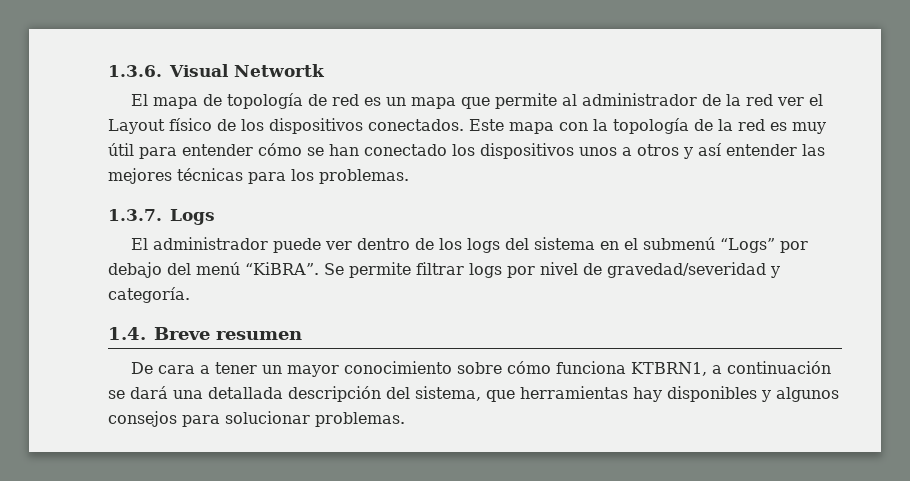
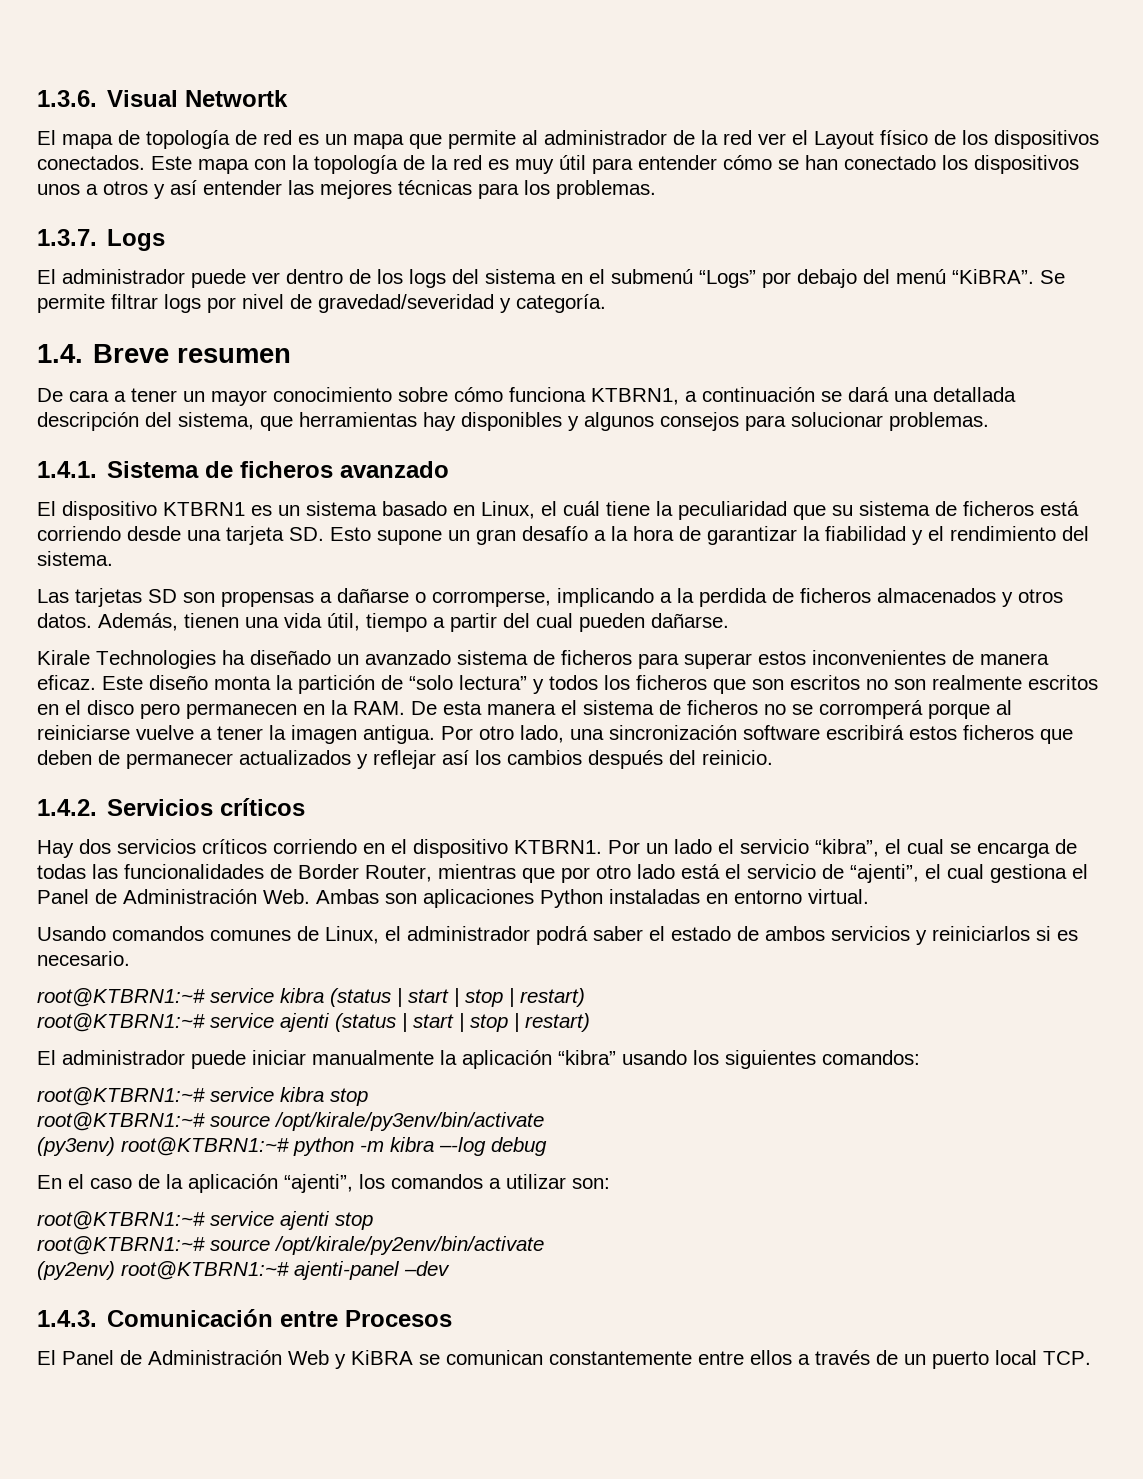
(405, 419) none -> [37,461,450,478] [37,501,1079,520] [37,526,1089,545] [37,551,113,566] [37,588,1063,607] [37,613,729,632] [37,650,1049,669] [37,675,1098,694] [37,700,1012,719] [37,725,1073,744] [37,750,773,769] [37,798,306,816] [37,839,1077,858] [37,864,1088,883] [37,889,869,908] [37,926,1078,945] [37,951,130,966] [37,988,585,1007] [37,1013,590,1032] [37,1050,920,1069] [37,1087,368,1106] [37,1112,544,1131] [37,1137,547,1156] [37,1174,610,1193] [37,1211,373,1230] [37,1236,544,1255] [37,1261,450,1280] [37,1309,453,1327] [37,1350,1091,1369] // 1.4.1. Sistema de ficheros avanzado // El dispositivo KTBRN1 es un sistema basado en Linux, el cuál tiene la peculiaridad que su sistema de ficheros está corriendo desde una tarjeta SD. Esto supone un gran desafío a la hora de garantizar la fiabilidad y el rendimiento del sistema. // Las tarjetas SD son propensas a dañarse o corromperse, implicando a la perdida de ficheros almacenados y otros datos. Además, tienen una vida útil, tiempo a partir del cual pueden dañarse. // Kirale Technologies ha diseñado un avanzado sistema de ficheros para superar estos inconvenientes de manera eficaz. Este diseño monta la partición de “solo lectura” y todos los ficheros que son escritos no son realmente escritos en el disco pero permanecen en la RAM. De esta manera el sistema de ficheros no se corromperá porque al reiniciarse vuelve a tener la imagen antigua. Por otro lado, una sincronización software escribirá estos ficheros que deben de permanecer actualizados y reflejar así los cambios después del reinicio. // 1.4.2. Servicios críticos // Hay dos servicios críticos corriendo en el dispositivo KTBRN1. Por un lado el servicio “kibra”, el cual se encarga de todas las funcionalidades de Border Router, mientras que por otro lado está el servicio de “ajenti”, el cual gestiona el Panel de Administración Web. Ambas son aplicaciones Python instaladas en entorno virtual. // Usando comandos comunes de Linux, el administrador podrá saber el estado de ambos servicios y reiniciarlos si es necesario. // root@KTBRN1:~# service kibra (status | start | stop | restart) // root@KTBRN1:~# service ajenti (status | start | stop | restart) // El administrador puede iniciar manualmente la aplicación “kibra” usando los siguientes comandos: // root@KTBRN1:~# service kibra stop // root@KTBRN1:~# source /opt/kirale/py3env/bin/activate // (py3env) root@KTBRN1:~# python -m kibra –-log debug // En el caso de la aplicación “ajenti”, los comandos a utilizar son: // root@KTBRN1:~# service ajenti stop // root@KTBRN1:~# source /opt/kirale/py2env/bin/activate // (py2env) root@KTBRN1:~# ajenti-panel –dev // 1.4.3. Comunicación entre Procesos // El Panel de Administración Web y KiBRA se comunican constantemente entre ellos a través de un puerto local TCP.

